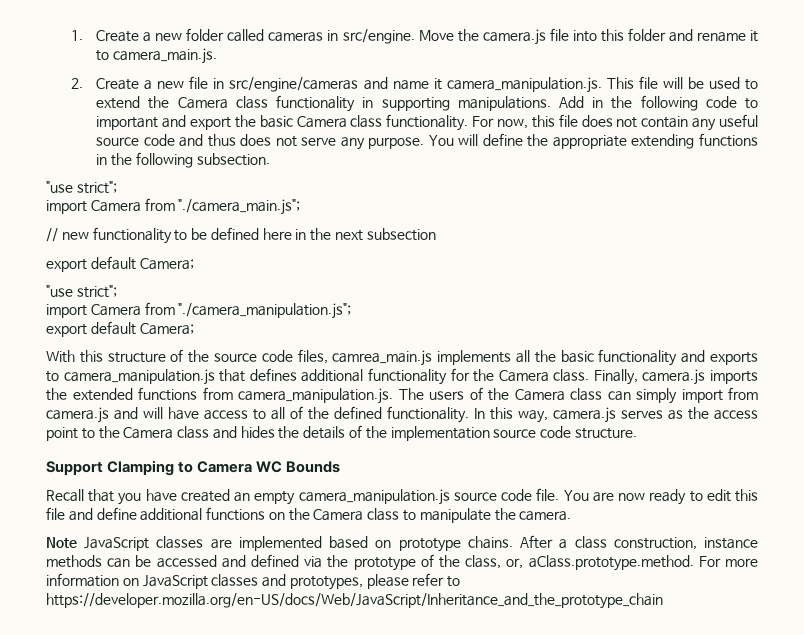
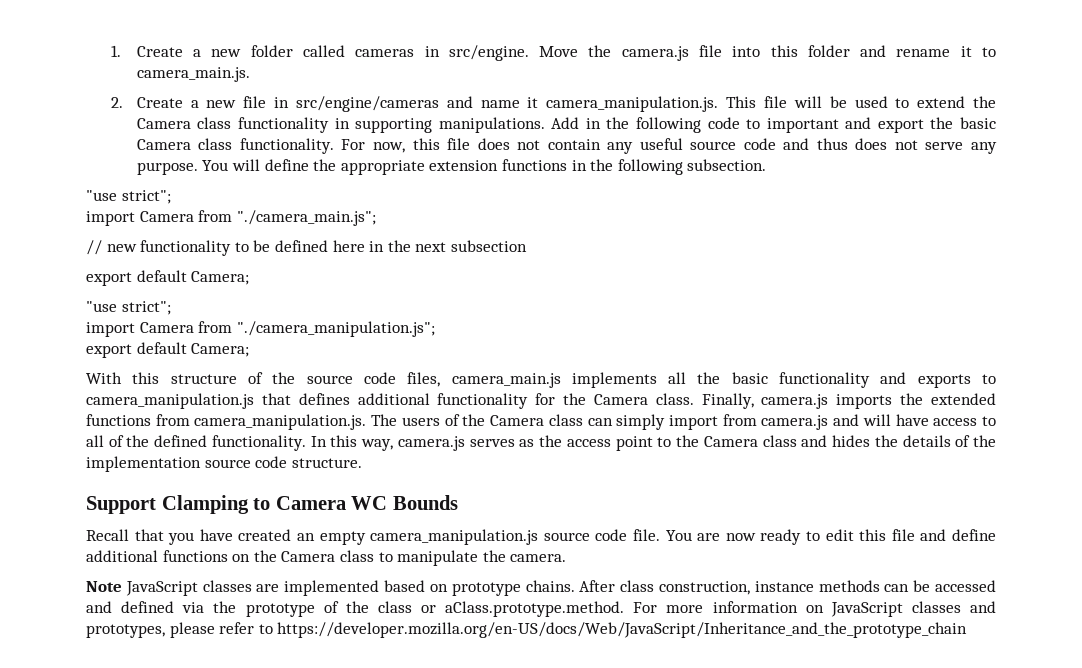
[631,134,695,149] extending -> [429,160,499,171] extension
[332,350,433,366] camrea_main.js -> [451,373,561,388] camera_main.js
[559,539,568,549] a -> (616, 586) none
[465,555,524,569] class, or, -> [377,601,436,613] class or

